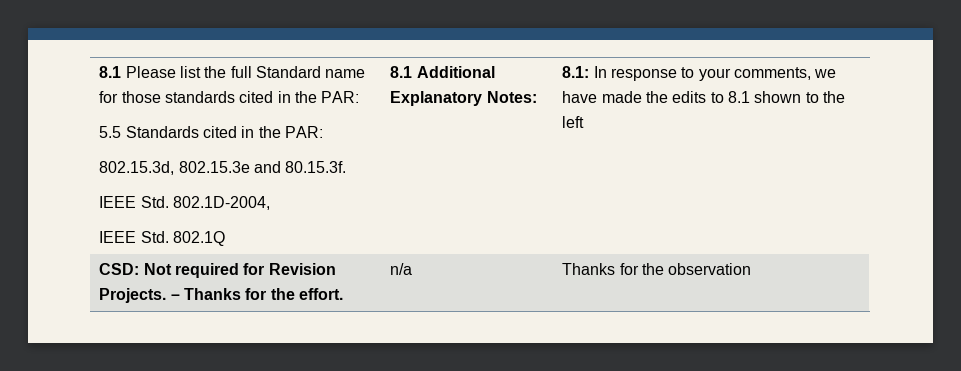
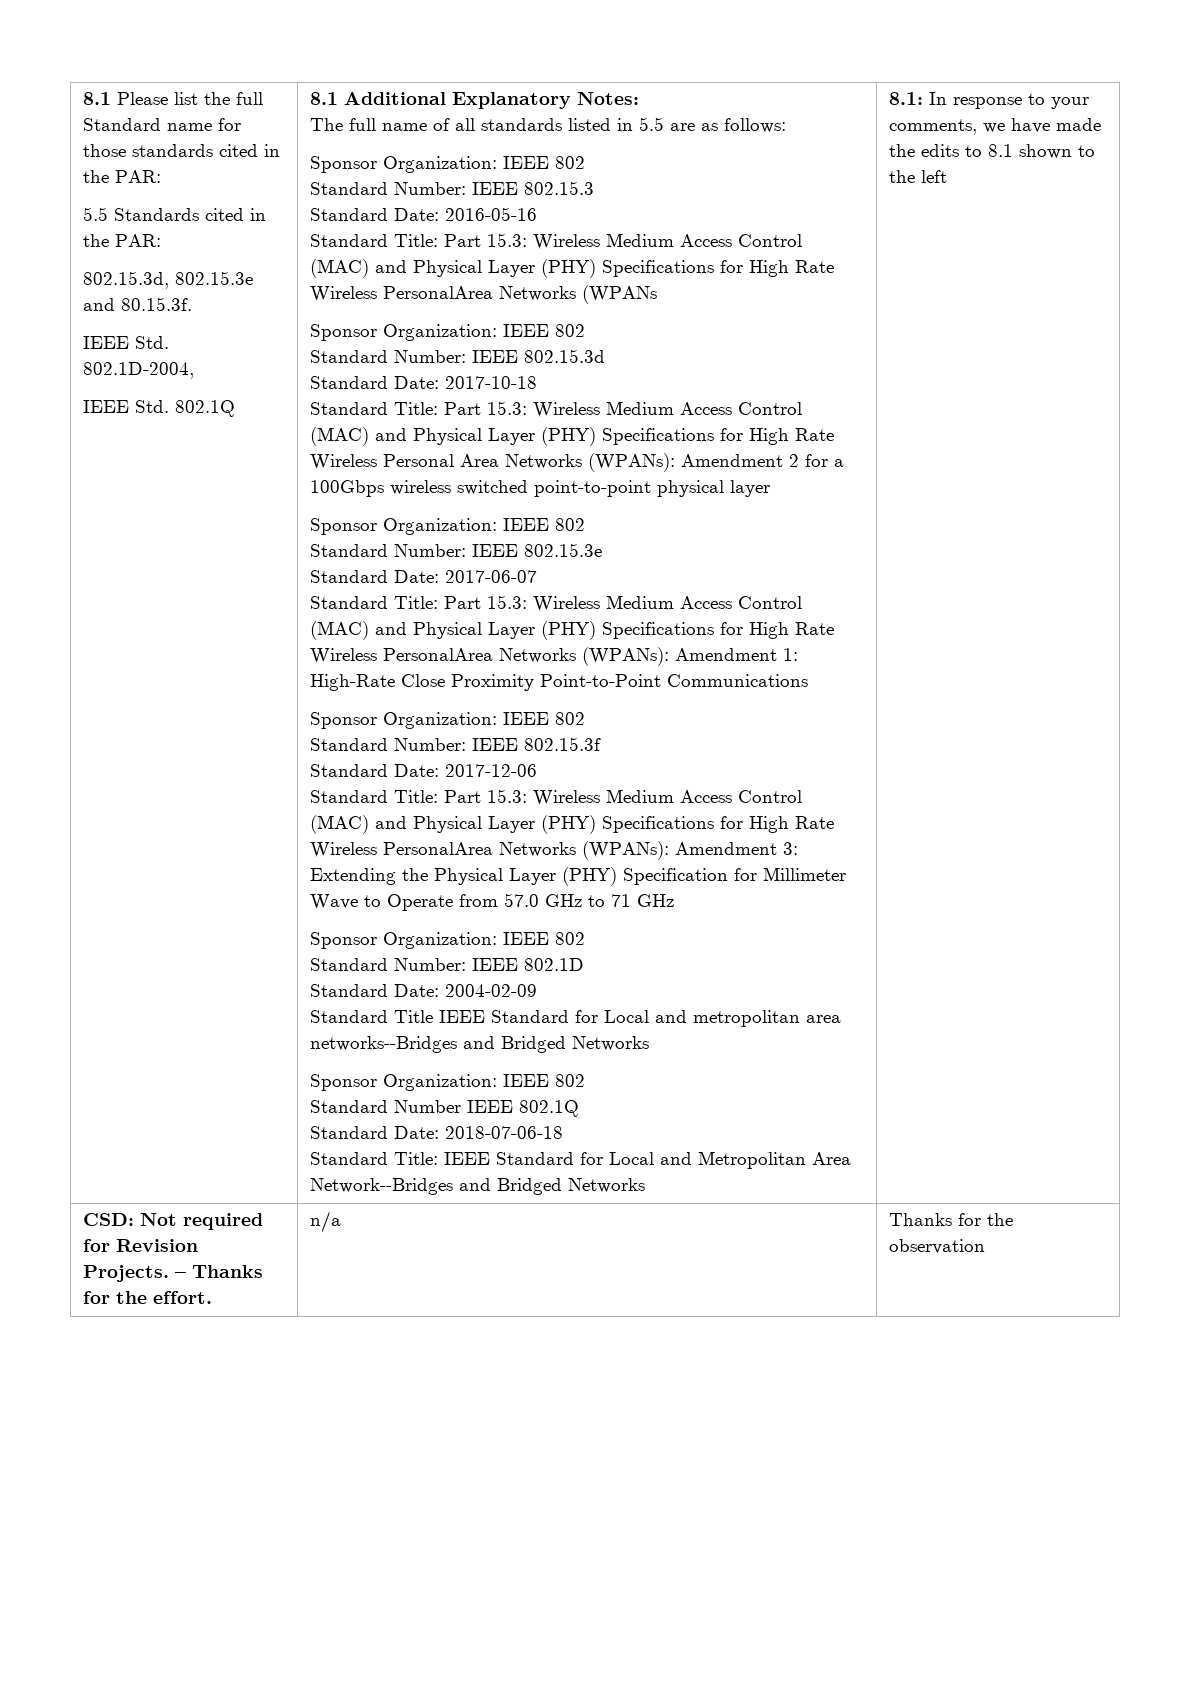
(537, 97) none -> [309,117,786,133] [309,156,585,173] [309,181,594,195] [309,207,537,221] [309,233,802,250] [309,259,834,278] [309,285,657,304] [309,324,585,341] [309,349,605,363] [309,376,537,389] [309,401,802,418] [309,427,834,446] [309,453,844,472] [309,480,770,497] [309,518,585,535] [309,543,602,557] [309,570,537,583] [309,595,802,612] [309,621,834,640] [309,647,798,666] [309,674,808,691] [309,712,585,729] [309,737,601,751] [309,764,537,777] [309,789,802,806] [309,815,834,834] [309,841,798,860] [309,867,846,886] [309,893,674,911] [309,932,585,949] [309,958,584,971] [309,984,537,997] [309,1010,841,1027] [309,1036,649,1053] [309,1074,585,1091] [309,1100,579,1117] [309,1126,563,1139] [309,1151,851,1169] [309,1178,645,1195] // The full name of all standards listed in 5.5 are as follows: // Sponsor Organization: IEEE 802 // Standard Number: IEEE 802.15.3 // Standard Date: 2016-05-16 // Standard Title: Part 15.3: Wireless Medium Access Control (MAC) and Physical Layer (PHY) Specifications for High Rate Wireless PersonalArea Networks (WPANs // Sponsor Organization: IEEE 802 // Standard Number: IEEE 802.15.3d // Standard Date: 2017-10-18 // Standard Title: Part 15.3: Wireless Medium Access Control (MAC) and Physical Layer (PHY) Specifications for High Rate Wireless Personal Area Networks (WPANs): Amendment 2 for a 100Gbps wireless switched point-to-point physical layer // Sponsor Organization: IEEE 802 // Standard Number: IEEE 802.15.3e // Standard Date: 2017-06-07 // Standard Title: Part 15.3: Wireless Medium Access Control (MAC) and Physical Layer (PHY) Specifications for High Rate Wireless PersonalArea Networks (WPANs): Amendment 1: High-Rate Close Proximity Point-to-Point Communications // Sponsor Organization: IEEE 802 // Standard Number: IEEE 802.15.3f // Standard Date: 2017-12-06 // Standard Title: Part 15.3: Wireless Medium Access Control (MAC) and Physical Layer (PHY) Specifications for High Rate Wireless PersonalArea Networks (WPANs): Amendment 3: Extending the Physical Layer (PHY) Specification for Millimeter Wave to Operate from 57.0 GHz to 71 GHz // Sponsor Organization: IEEE 802 // Standard Number: IEEE 802.1D // Standard Date: 2004-02-09 // Standard Title IEEE Standard for Local and metropolitan area networks--Bridges and Bridged Networks // Sponsor Organization: IEEE 802 // Standard Number IEEE 802.1Q // Standard Date: 2018-07-06-18 // Standard Title: IEEE Standard for Local and Metropolitan Area Network--Bridges and Bridged Networks

